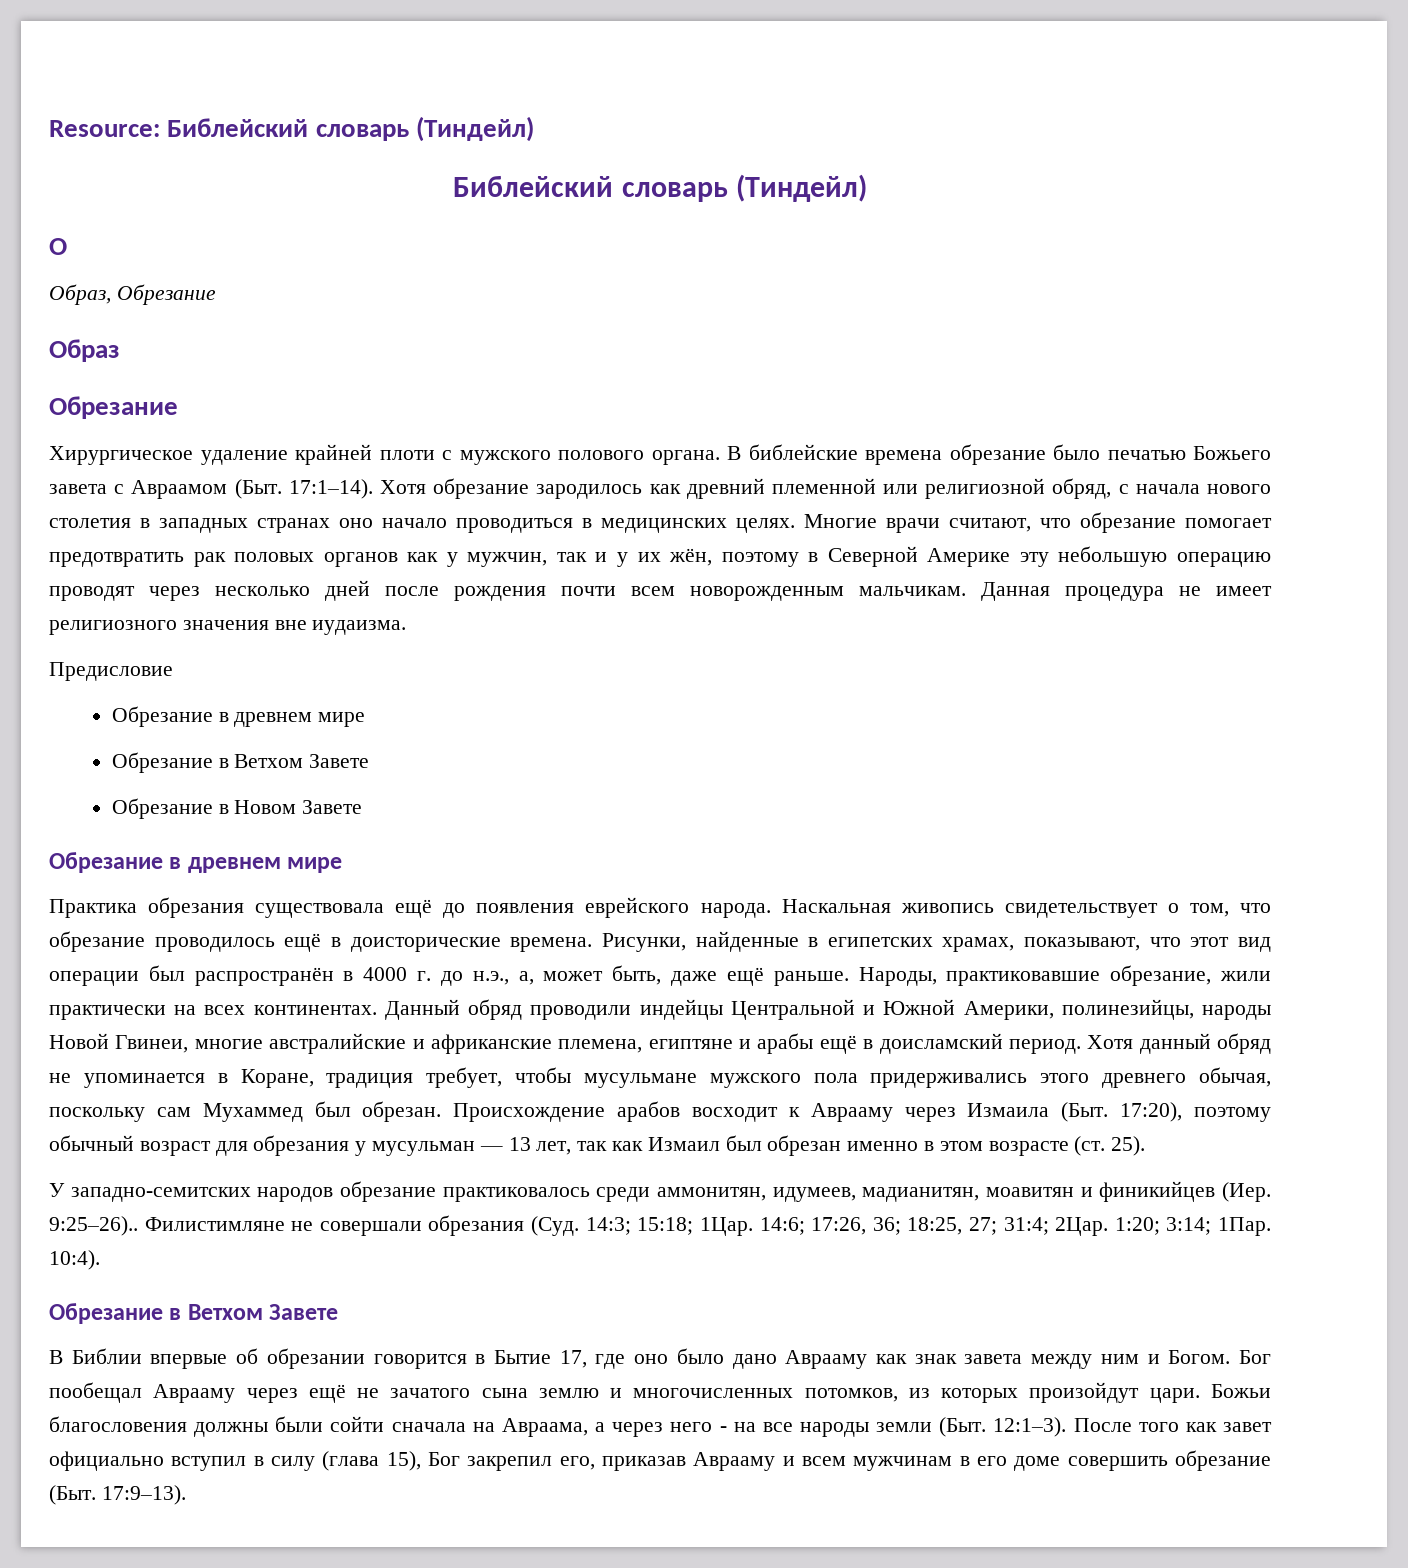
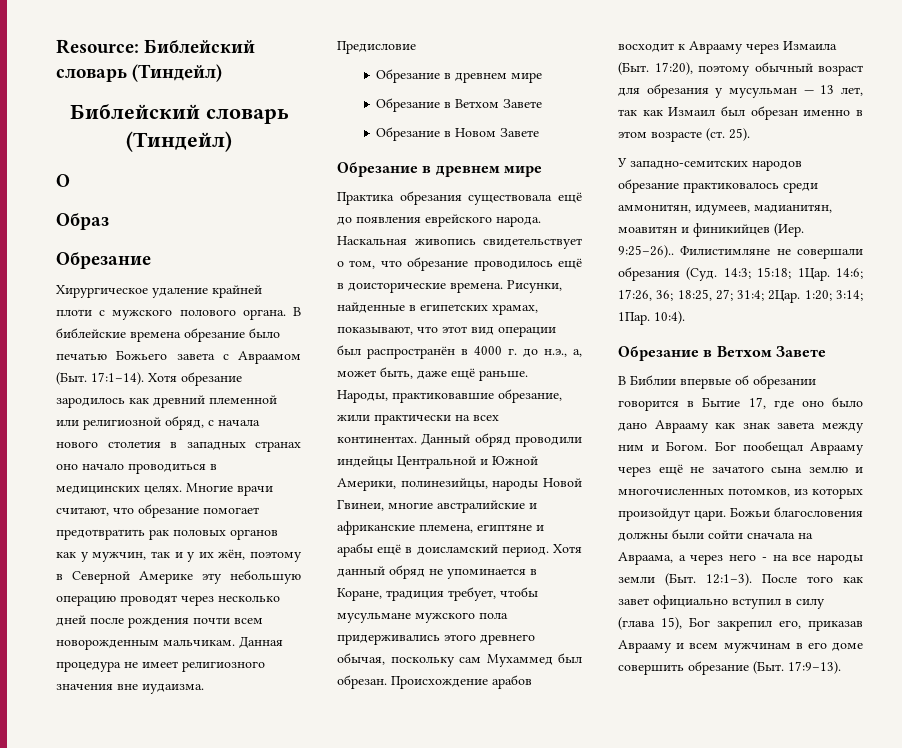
[49,284,216,305] // Образ, Обрезание -> (70, 180) none

